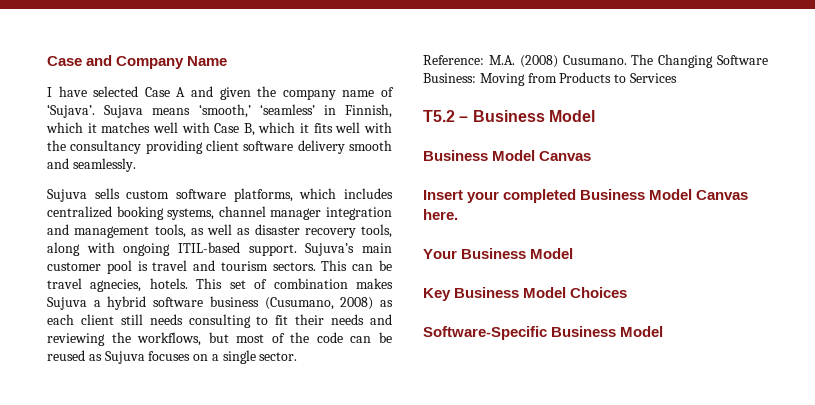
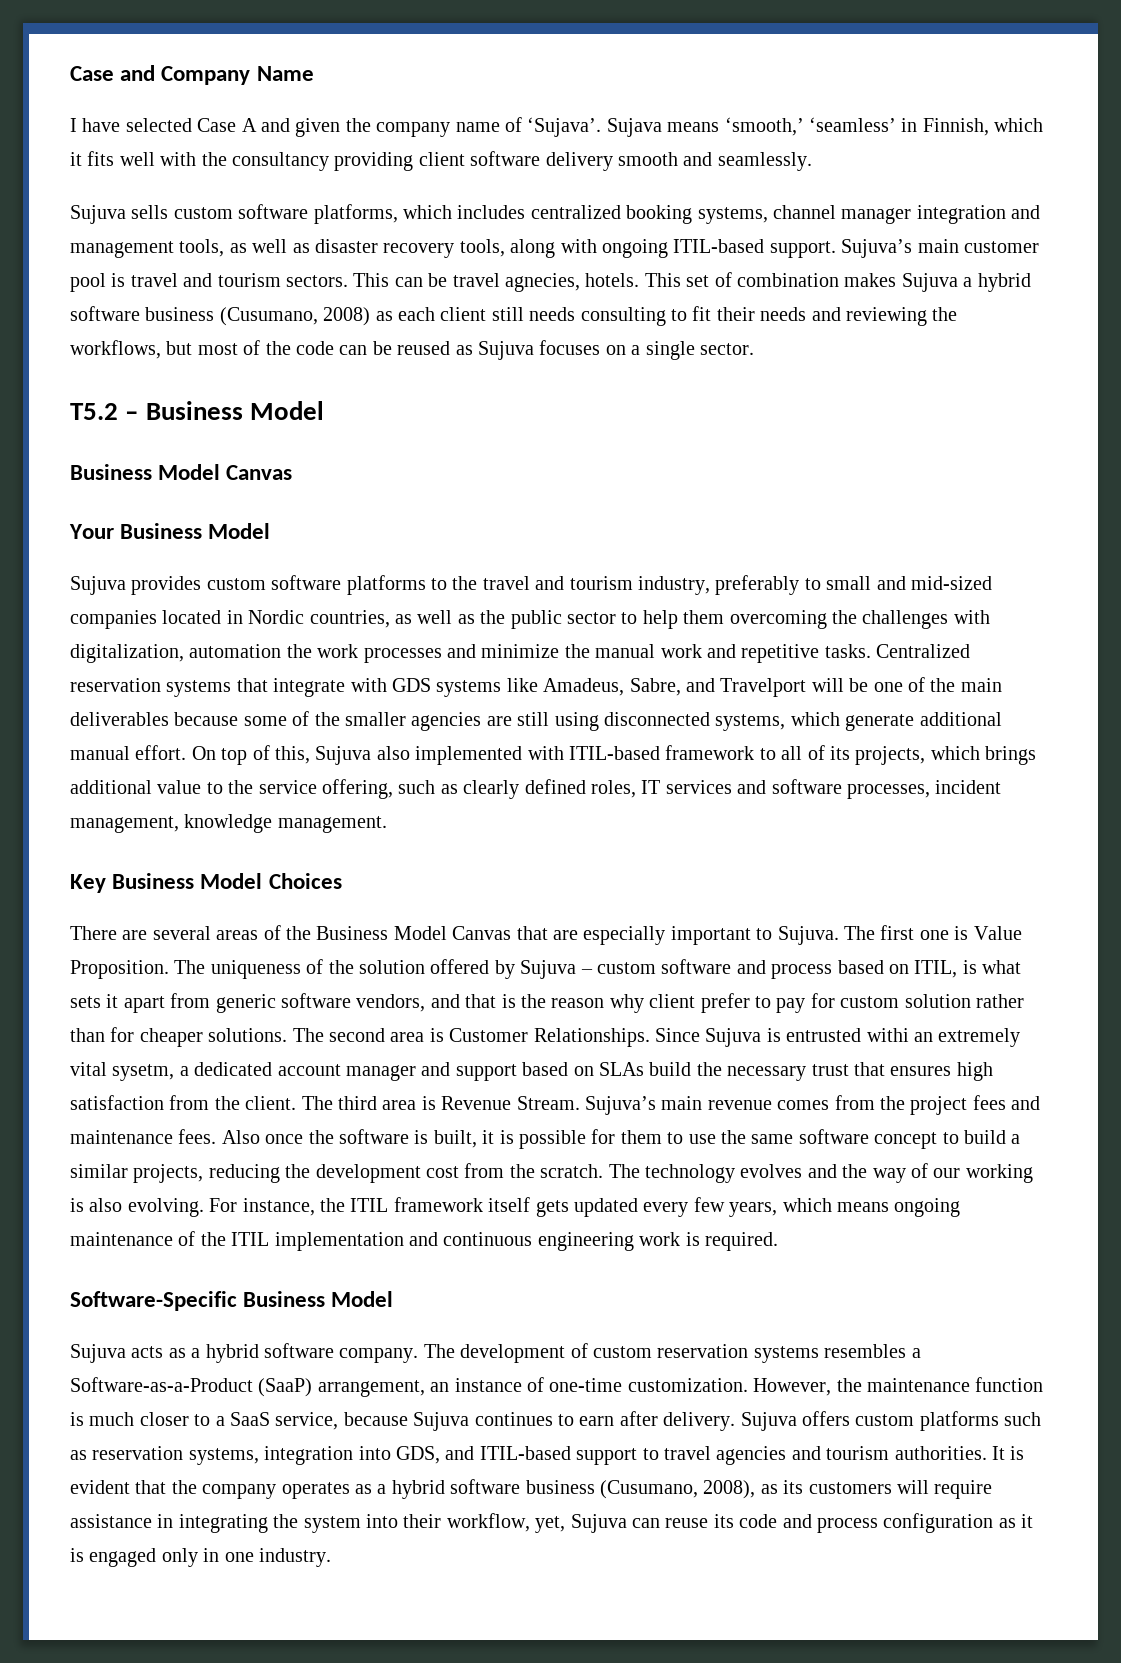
[101,122,310,136] matches well with Case B, which it -> (82, 159) none
[423,54,768,68] [423,72,677,86] // Reference: M.A. (2008) Cusumano. The Changing Software Business: Moving from Products to Services -> (754, 349) none
[423,189,749,203] [423,209,458,220] [423,248,574,259] [423,287,628,301] [423,326,664,340] Insert your completed Business Model Canvas here. // Your Business Model // Key Business Model Choices // Software-Specific Business Model -> [69,523,271,539] [70,575,992,595] [70,610,990,629] [70,644,971,663] [70,677,1002,697] [70,711,1002,731] [70,745,1037,765] [70,779,1002,799] [70,814,387,833] [70,873,342,893] [70,925,1022,945] [70,959,1022,979] [70,993,1024,1013] [70,1027,1021,1047] [70,1062,993,1081] [70,1095,1041,1115] [70,1129,1021,1149] [70,1163,1033,1183] [70,1197,961,1217] [70,1231,778,1251] [70,1291,394,1311] [70,1343,921,1363] [70,1377,1044,1397] [70,1411,1042,1431] [70,1446,1025,1465] [70,1479,993,1499] [70,1513,1034,1533] [70,1548,331,1567] Your Business Model // Sujuva provides custom software platforms to the travel and tourism industry, preferably to small and mid-sized companies located in Nordic countries, as well as the public sector to help them overcoming the challenges with digitalization, automation the work processes and minimize the manual work and repetitive tasks. Centralized reservation systems that integrate with GDS systems like Amadeus, Sabre, and Travelport will be one of the main deliverables because some of the smaller agencies are still using disconnected systems, which generate additional manual effort. On top of this, Sujuva also implemented with ITIL-based framework to all of its projects, which brings additional value to the service offering, such as clearly defined roles, IT services and software processes, incident management, knowledge management. // Key Business Model Choices // There are several areas of the Business Model Canvas that are especially important to Sujuva. The first one is Value Proposition. The uniqueness of the solution offered by Sujuva – custom software and process based on ITIL, is what sets it apart from generic software vendors, and that is the reason why client prefer to pay for custom solution rather than for cheaper solutions. The second area is Customer Relationships. Since Sujuva is entrusted withi an extremely vital sysetm, a dedicated account manager and support based on SLAs build the necessary trust that ensures high satisfaction from the client. The third area is Revenue Stream. Sujuva’s main revenue comes from the project fees and maintenance fees. Also once the software is built, it is possible for them to use the same software concept to build a similar projects, reducing the development cost from the scratch. The technology evolves and the way of our working is also evolving. For instance, the ITIL framework itself gets updated every few years, which means ongoing maintenance of the ITIL implementation and continuous engineering work is required. // Software-Specific Business Model // Sujuva acts as a hybrid software company. The development of custom reservation systems resembles a Software-as-a-Product (SaaP) arrangement, an instance of one-time customization. However, the maintenance function is much closer to a SaaS service, because Sujuva continues to earn after delivery. Sujuva offers custom platforms such as reservation systems, integration into GDS, and ITIL-based support to travel agencies and tourism authorities. It is evident that the company operates as a hybrid software business (Cusumano, 2008), as its customers will require assistance in integrating the system into their workflow, yet, Sujuva can reuse its code and process configuration as it is engaged only in one industry.

